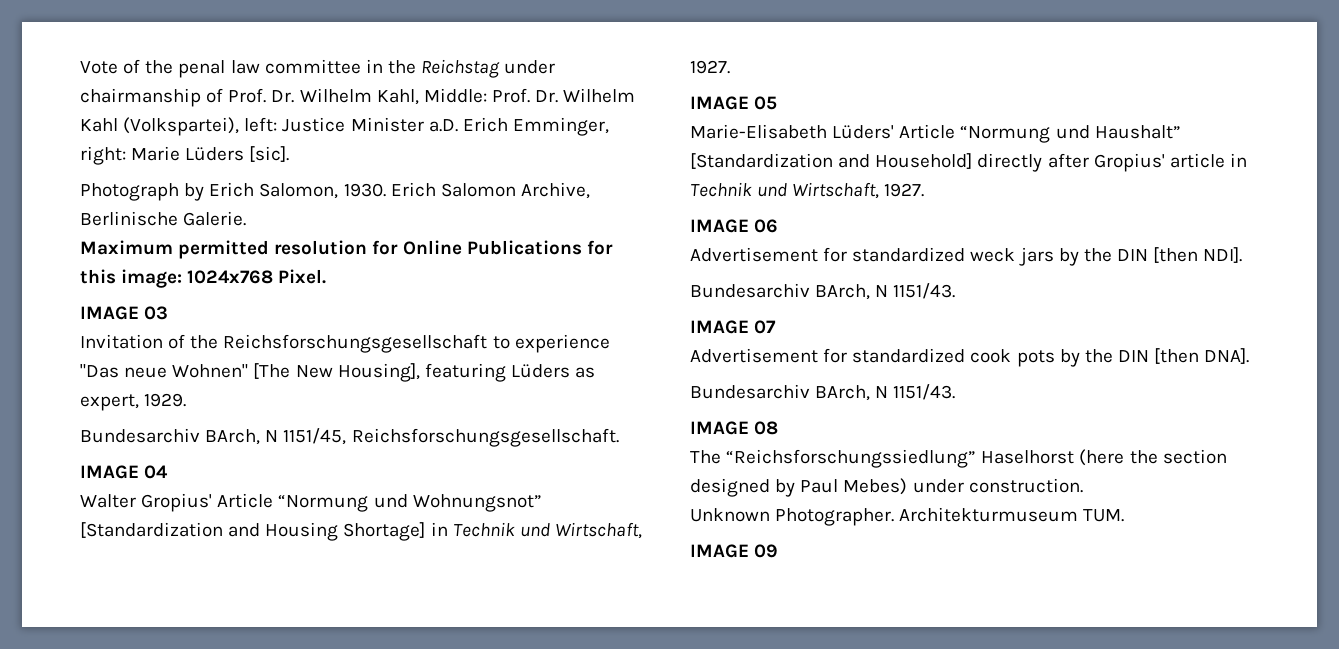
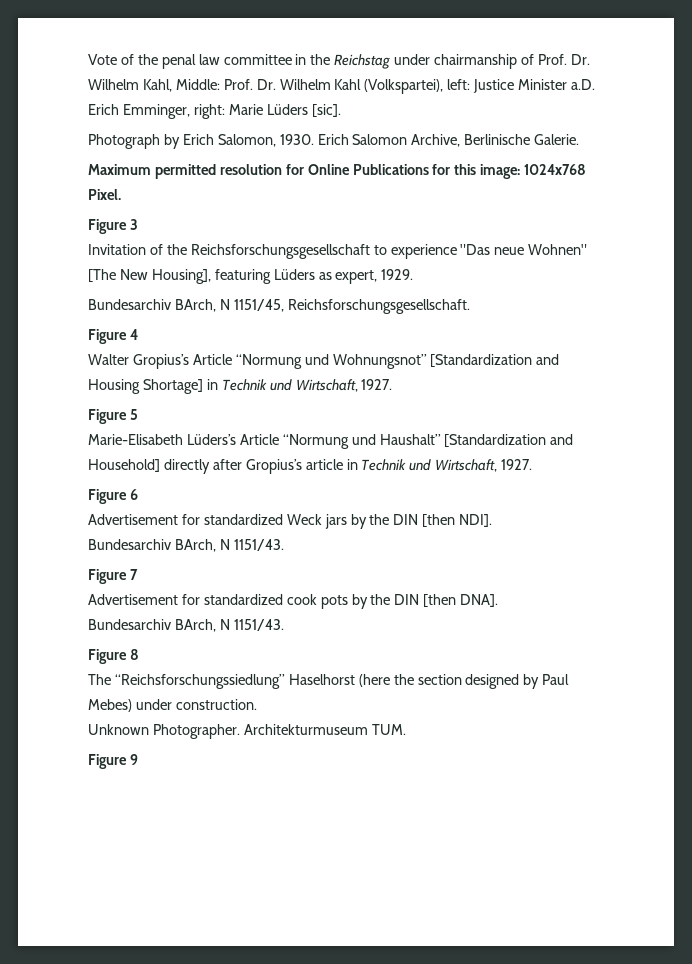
[80,306,169,320] IMAGE 03 -> [88,219,138,234] Figure 3
[80,465,169,479] IMAGE 04 -> [88,329,138,344] Figure 4
[141,493,213,512] Gropius' -> [132,354,189,369] Gropius’s
[690,96,778,110] IMAGE 05 -> [88,409,138,424] Figure 5
[832,125,895,139] Lüders' -> [186,434,236,445] Lüders’s
[1093,153,1165,172] Gropius' -> [245,459,302,474] Gropius’s
[690,219,779,233] [690,247,1016,262] IMAGE 06 // Advertisement for standardized weck -> [88,489,138,504] [88,514,322,525] Figure 6 // Advertisement for standardized Weck
[690,320,777,334] IMAGE 07 -> [88,569,138,584] Figure 7
[690,421,779,435] IMAGE 08 -> [88,649,139,664] Figure 8
[690,544,779,558] IMAGE 09 -> [88,754,138,769] Figure 9

